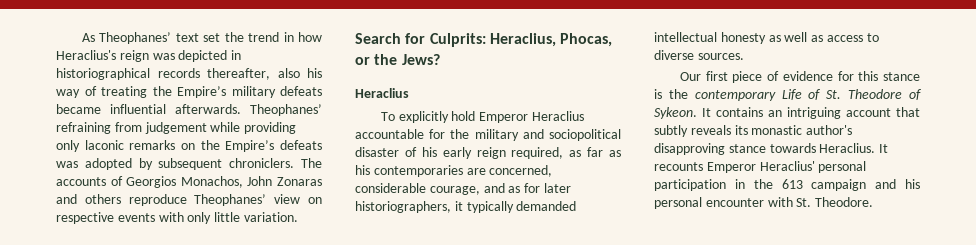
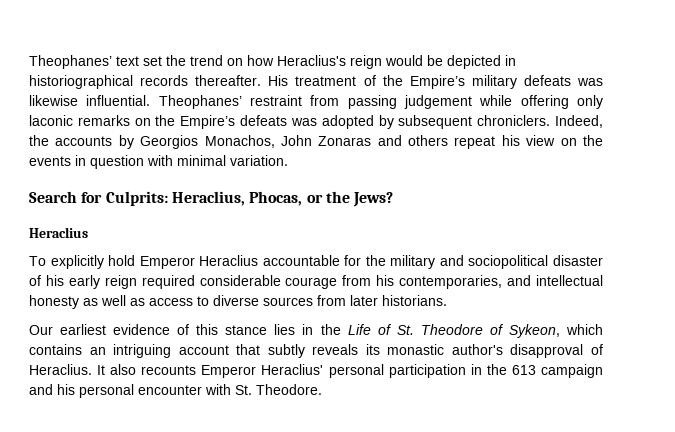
[81,33,95,42] As -> (29, 62) none
[283,32,294,42] in -> [227,58,243,66] on
[152,53,175,60] was -> [385,55,443,66] would be
[207,68,322,80] [56,86,322,98] [56,104,322,116] [56,122,142,134] thereafter, also his way of treating the Empire’s military defeats became influential afterwards. Theophanes’ refraining from -> [195,75,604,89] [29,95,397,109] thereafter. His treatment of the Empire’s military defeats was likewise influential. Theophanes’ restraint from passing
[244,122,297,134] providing -> [520,95,569,109] offering
[301,158,322,168] [56,176,123,186] The accounts of -> [555,115,603,128] [29,135,134,149] Indeed, the accounts by
[128,194,322,206] [56,212,241,224] reproduce Theophanes’ view on respective events with only little -> [454,135,603,149] [29,155,226,169] repeat his view on the events in question with minimal
[511,147,621,159] [355,165,553,177] [355,183,571,195] [355,201,577,213] required, as far as his contemporaries are concerned, considerable courage, and as for later historiographers, it typically demanded -> [141,275,532,289] required considerable courage from his contemporaries, and
[697,53,744,60] [679,71,920,83] [654,89,776,101] sources. // Our first piece of evidence for this stance is the contemporary -> [263,295,447,306] [29,324,341,335] sources from later historians. // Our earliest evidence of this stance lies in the
[654,107,711,119] Sykeon. It -> [508,324,603,338] Sykeon, which
[654,143,816,155] disapproving stance towards -> [510,344,603,358] disapproval of
(889, 148) none -> [110,364,137,375] also

